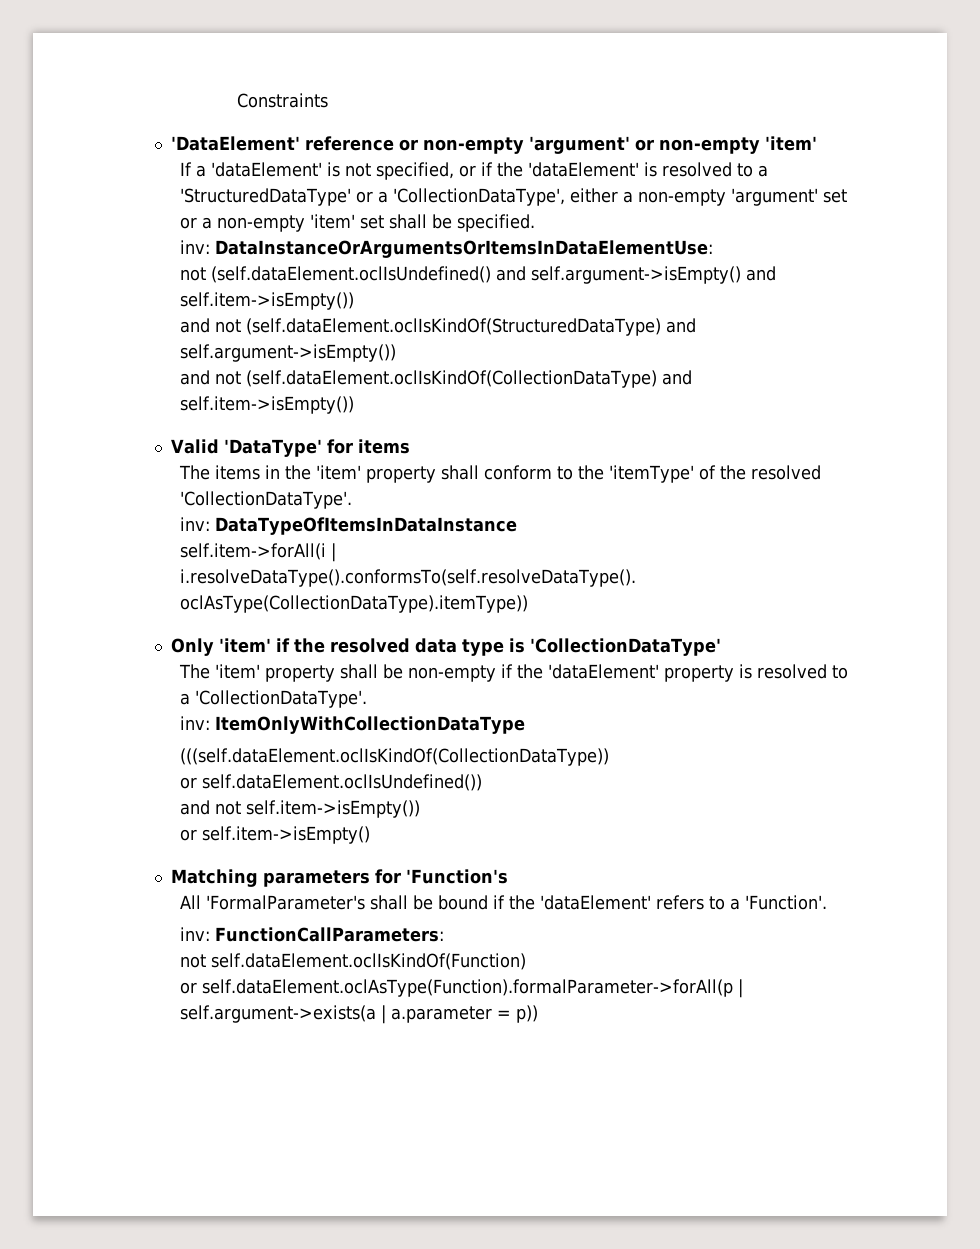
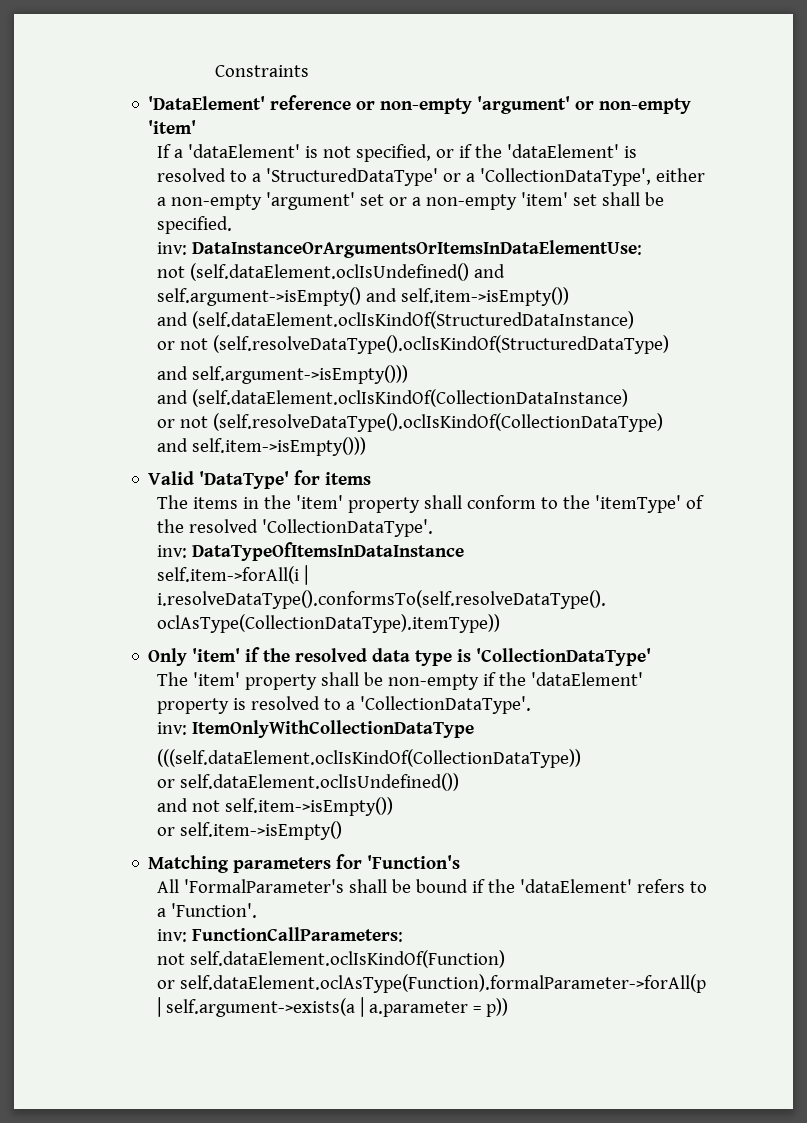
[215,318,697,336] [180,344,397,362] [180,370,693,388] [180,396,355,414] not (self.dataElement.oclIsKindOf(StructuredDataType) and self.argument->isEmpty()) // and not (self.dataElement.oclIsKindOf(CollectionDataType) and self.item->isEmpty()) -> [192,311,635,329] [157,335,670,354] [157,365,409,384] [157,389,629,407] [157,413,664,432] [157,437,367,456] (self.dataElement.oclIsKindOf(StructuredDataInstance) // or not (self.resolveDataType().oclIsKindOf(StructuredDataType) // and self.argument->isEmpty())) // and (self.dataElement.oclIsKindOf(CollectionDataInstance) // or not (self.resolveDataType().oclIsKindOf(CollectionDataType) // and self.item->isEmpty()))

